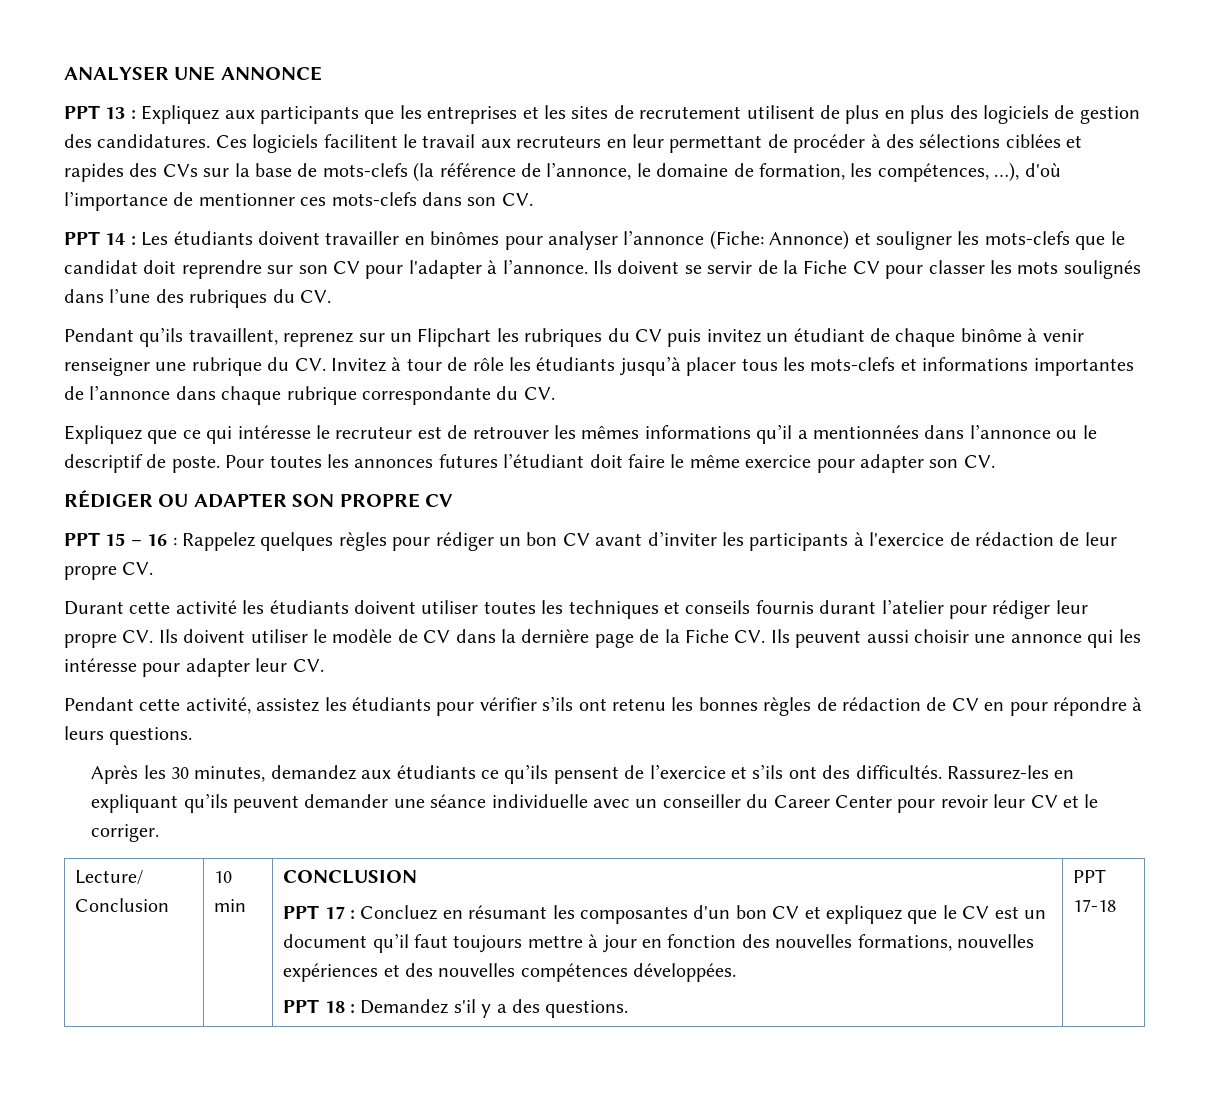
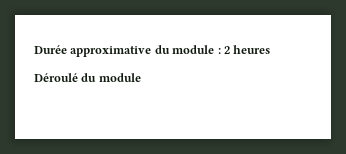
[64,66,322,81] [64,105,1140,124] [64,134,1083,153] [64,162,1061,182] [64,191,533,211] [64,230,1125,250] [64,259,1141,279] [64,288,331,308] [64,327,1084,347] [64,356,1134,376] [64,385,555,405] [64,424,1097,444] [64,453,995,473] [64,490,453,508] [64,531,1117,551] [64,562,154,580] [64,599,1088,619] [64,629,1141,648] [64,658,324,677] [64,696,1143,716] [64,726,193,745] [91,764,1075,784] [91,793,1099,813] [91,824,160,842] [75,870,144,885] [75,898,170,912] [214,871,233,883] [214,899,247,912] [283,870,418,884] [283,905,1046,924] [283,933,1034,953] [283,963,737,982] [283,999,629,1018] [1073,869,1107,883] [1073,899,1117,912] ANALYSER UNE ANNONCE // PPT 13 : Expliquez aux participants que les entreprises et les sites de recrutement utilisent de plus en plus des logiciels de gestion des candidatures. Ces logiciels facilitent le travail aux recruteurs en leur permettant de procéder à des sélections ciblées et rapides des CVs sur la base de mots-clefs (la référence de l’annonce, le domaine de formation, les compétences, …), d'où l’importance de mentionner ces mots-clefs dans son CV. // PPT 14 : Les étudiants doivent travailler en binômes pour analyser l’annonce (Fiche: Annonce) et souligner les mots-clefs que le candidat doit reprendre sur son CV pour l'adapter à l’annonce. Ils doivent se servir de la Fiche CV pour classer les mots soulignés dans l’une des rubriques du CV. // Pendant qu’ils travaillent, reprenez sur un Flipchart les rubriques du CV puis invitez un étudiant de chaque binôme à venir renseigner une rubrique du CV. Invitez à tour de rôle les étudiants jusqu’à placer tous les mots-clefs et informations importantes de l’annonce dans chaque rubrique correspondante du CV. // Expliquez que ce qui intéresse le recruteur est de retrouver les mêmes informations qu’il a mentionnées dans l’annonce ou le descriptif de poste. Pour toutes les annonces futures l’étudiant doit faire le même exercice pour adapter son CV. // RÉDIGER OU ADAPTER SON PROPRE CV // PPT 15 – 16 : Rappelez quelques règles pour rédiger un bon CV avant d’inviter les participants à l'exercice de rédaction de leur propre CV. // Durant cette activité les étudiants doivent utiliser toutes les techniques et conseils fournis durant l’atelier pour rédiger leur propre CV. Ils doivent utiliser le modèle de CV dans la dernière page de la Fiche CV. Ils peuvent aussi choisir une annonce qui les intéresse pour adapter leur CV. // Pendant cette activité, assistez les étudiants pour vérifier s’ils ont retenu les bonnes règles de rédaction de CV en pour répondre à leurs questions. // Après les 30 minutes, demandez aux étudiants ce qu’ils pensent de l’exercice et s’ils ont des difficultés. Rassurez-les en expliquant qu’ils peuvent demander une séance individuelle avec un conseiller du Career Center pour revoir leur CV et le corriger. // Lecture/ Conclusion | 10 min | CONCLUSION // PPT 17 : Concluez en résumant les composantes d'un bon CV et expliquez que le CV est un document qu’il faut toujours mettre à jour en fonction des nouvelles formations, nouvelles expériences et des nouvelles compétences développées. // PPT 18 : Demandez s'il y a des questions. | PPT 17-18 -> [34,45,271,57] [34,73,141,82] Durée approximative du module : 2 heures // Déroulé du module

